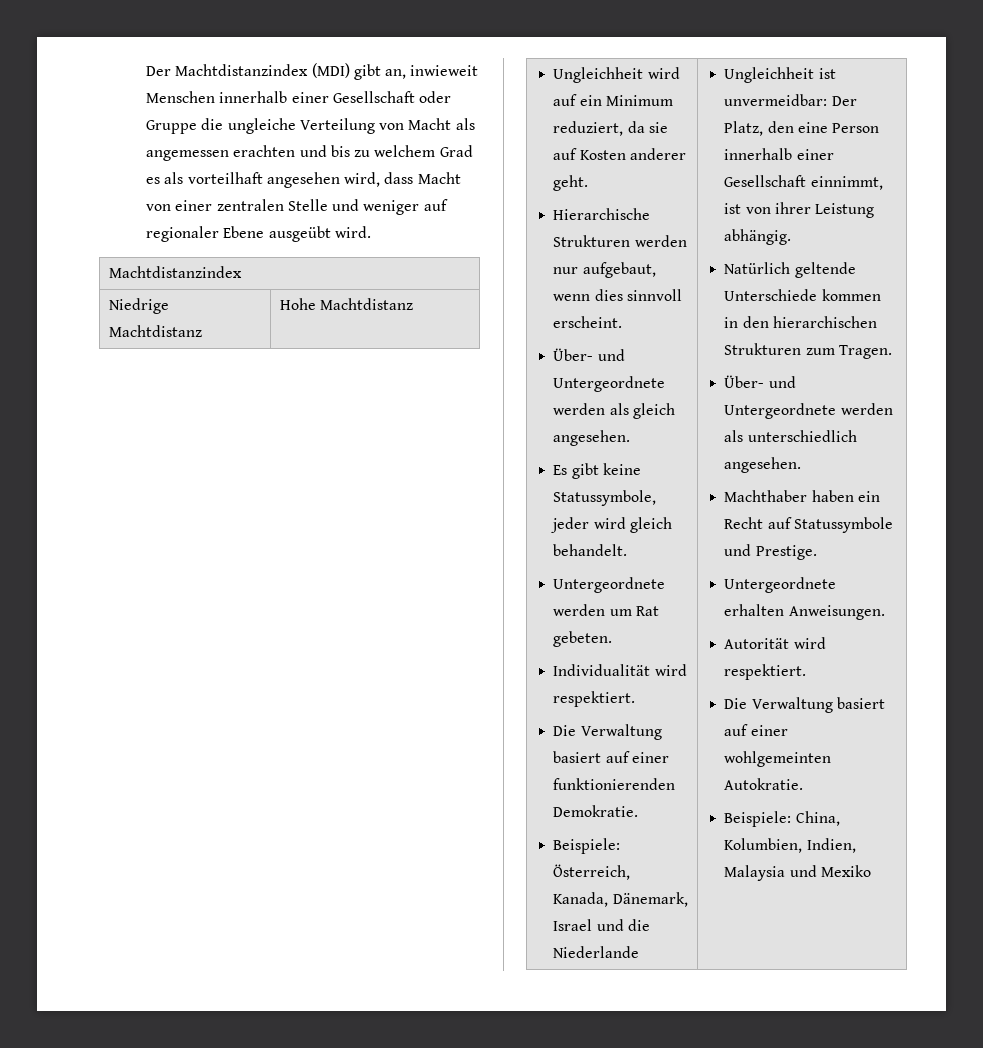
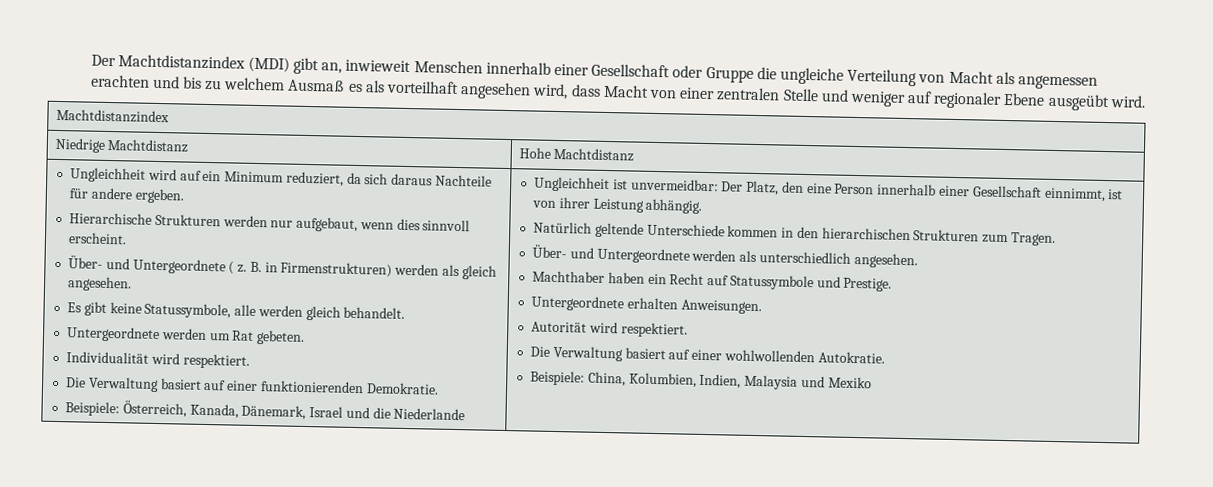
[439,145,473,157] Grad -> [288,79,346,92] Ausmaß
[649,122,669,133] [553,148,687,160] [553,175,589,191] sie auf Kosten anderer geht. -> [364,173,492,187] [68,187,184,204] sich daraus Nachteile für andere ergeben.
(666, 384) none -> [228,261,393,278] ( z. B. in Firmenstrukturen)
[551,517,626,533] jeder wird -> [234,304,303,317] alle werden
[724,751,832,767] wohlgemeinten -> [723,349,815,363] wohlwollenden

